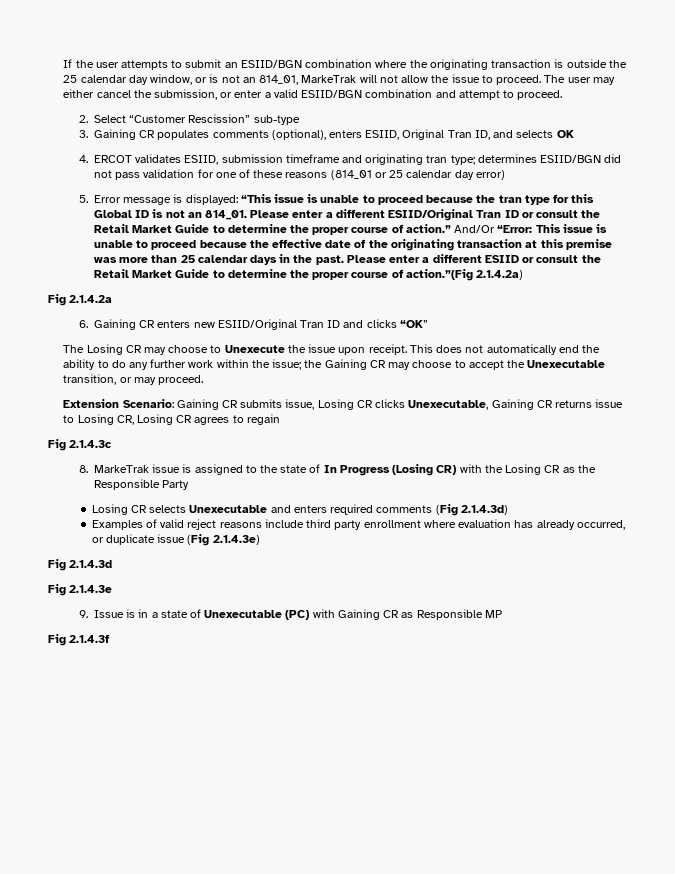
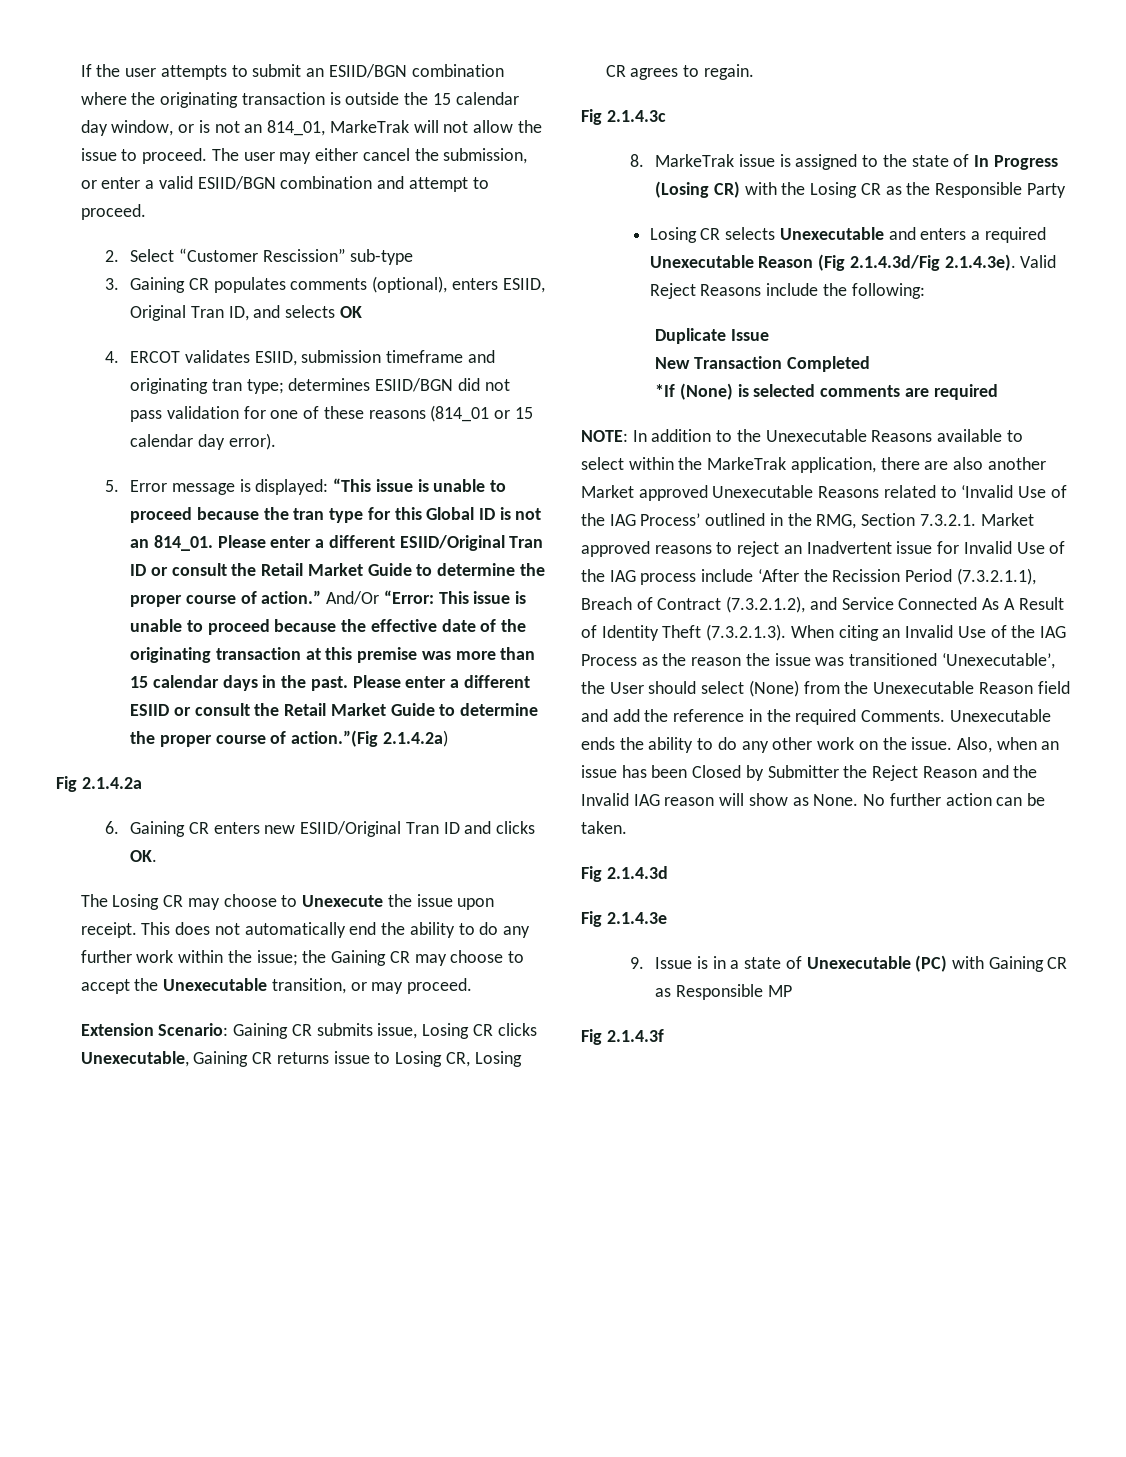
[63,75,78,83] 25 -> [432,93,451,105] 15
[389,170,505,180] 25 calendar day error) -> [514,407,533,419] [130,433,276,450] 15 calendar day error).
[180,255,195,263] 25 -> [130,676,149,688] 15
[399,320,428,328] “OK” -> [130,850,158,862] OK.
[246,414,280,425] regain -> [703,64,754,80] regain.
[330,504,508,516] [91,519,625,530] [91,534,260,546] required comments (Fig 2.1.4.3d) // Examples of valid reject reasons include third party enrollment where evaluation has already occurred, or duplicate issue (Fig 2.1.4.3e) -> [971,227,1046,243] [649,254,1057,271] [649,283,925,299] [655,328,769,344] [655,356,870,372] [655,383,998,400] [581,429,1023,442] [581,457,1046,473] [581,485,1067,501] [581,513,1034,529] [581,541,1066,557] [581,568,1036,585] [581,596,1064,613] [581,624,1066,641] [581,653,1055,669] [581,680,1070,697] [581,709,1051,725] [581,737,1060,753] [581,765,1038,781] [581,793,1045,806] [581,821,627,834] a required Unexecutable Reason (Fig 2.1.4.3d/Fig 2.1.4.3e). Valid Reject Reasons include the following: // Duplicate Issue // New Transaction Completed // *If (None) is selected comments are required // NOTE: In addition to the Unexecutable Reasons available to select within the MarkeTrak application, there are also another Market approved Unexecutable Reasons related to ‘Invalid Use of the IAG Process’ outlined in the RMG, Section 7.3.2.1. Market approved reasons to reject an Inadvertent issue for Invalid Use of the IAG process include ‘After the Recission Period (7.3.2.1.1), Breach of Contract (7.3.2.1.2), and Service Connected As A Result of Identity Theft (7.3.2.1.3). When citing an Invalid Use of the IAG Process as the reason the issue was transitioned ‘Unexecutable’, the User should select (None) from the Unexecutable Reason field and add the reference in the required Comments. Unexecutable ends the ability to do any other work on the issue. Also, when an issue has been Closed by Submitter the Reject Reason and the Invalid IAG reason will show as None. No further action can be taken.

